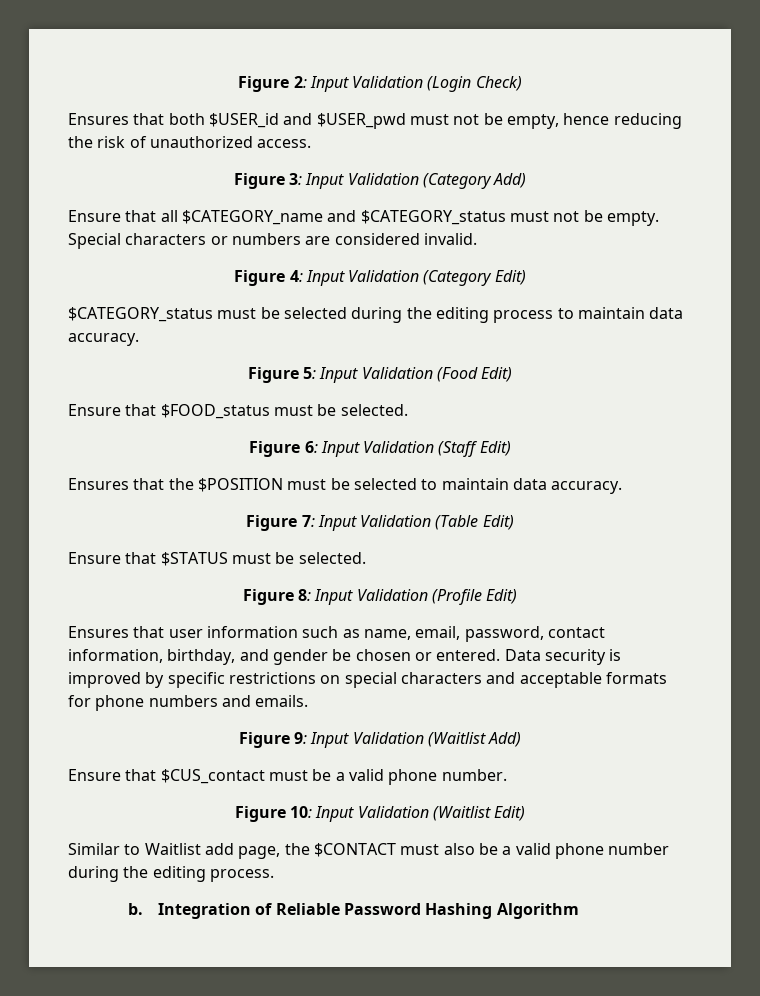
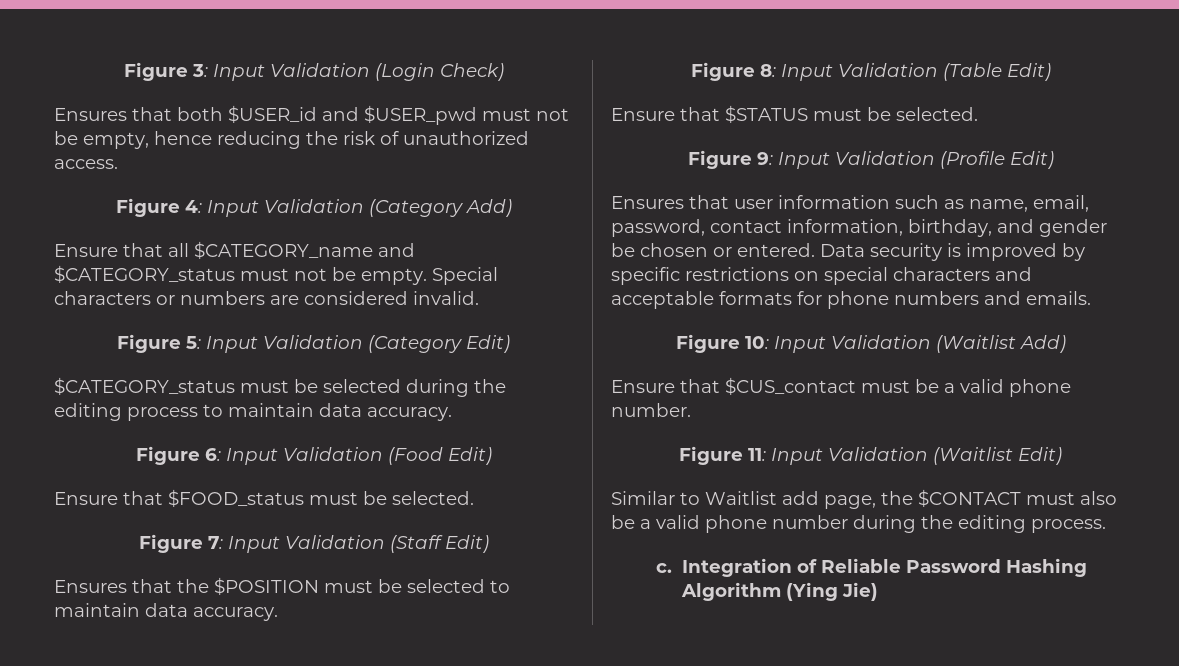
[238,76,307,92] Figure 2: -> [123,62,208,81] Figure 3:
[289,173,303,185] 3: -> [184,200,202,213] 4:
[289,270,303,282] 4: -> [186,336,201,349] 5:
[303,367,317,379] 5: -> [204,448,221,461] 6:
[304,441,318,453] 6: -> [207,536,223,549] 7:
[301,515,315,527] 7: -> [759,64,776,77] 8:
[298,589,312,601] 8: -> [756,152,773,165] 9:
[294,732,308,744] 9: -> [744,336,769,349] 10:
[290,806,313,818] 10: -> [748,448,766,461] 11:
[128,903,144,915] b. -> [656,563,673,573] c.
(579, 911) none -> [785,582,878,601] (Ying Jie)

